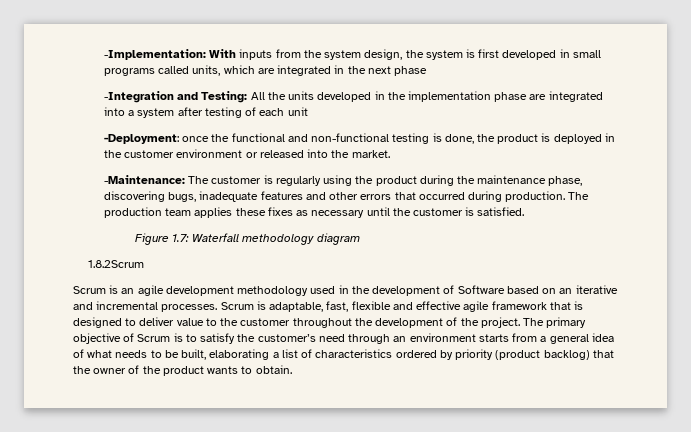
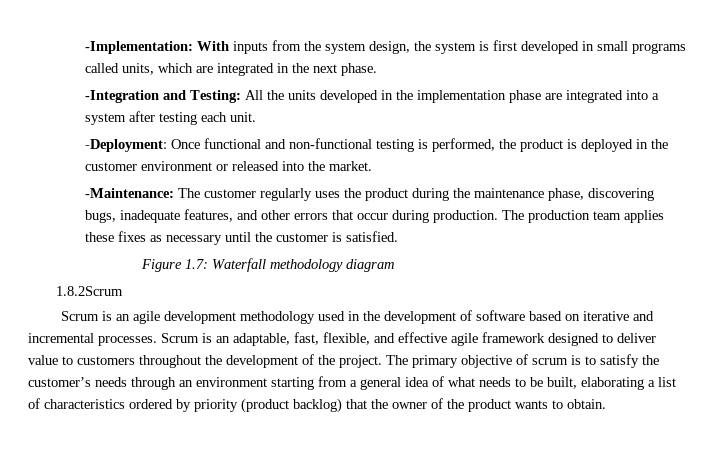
[393,66,427,76] phase -> [340,63,377,76] phase.
[245,107,308,116] of each unit -> [200,112,256,122] each unit.
[182,134,230,142] once the -> [170,139,200,149] Once
[444,134,474,144] done, -> [431,138,495,152] performed,
[263,175,353,186] is regularly using -> [259,188,340,201] regularly uses
[260,191,303,200] features -> [183,209,233,222] features,
[418,192,465,200] occurred -> [356,213,388,220] occur
[457,285,505,294] Software -> [475,310,525,321] software
[559,288,573,294] an -> (580, 317) none
(266, 305) none -> [216,336,230,343] an
[351,301,391,310] flexible -> [323,332,370,345] flexible,
[549,301,584,310] that is -> (545, 337) none
[220,318,291,326] the customer -> [77,356,135,365] customers
[137,334,171,342] Scrum -> [532,358,568,365] scrum
[318,334,345,342] need -> [95,377,127,387] needs
[478,334,509,342] starts -> [271,377,314,390] starting

